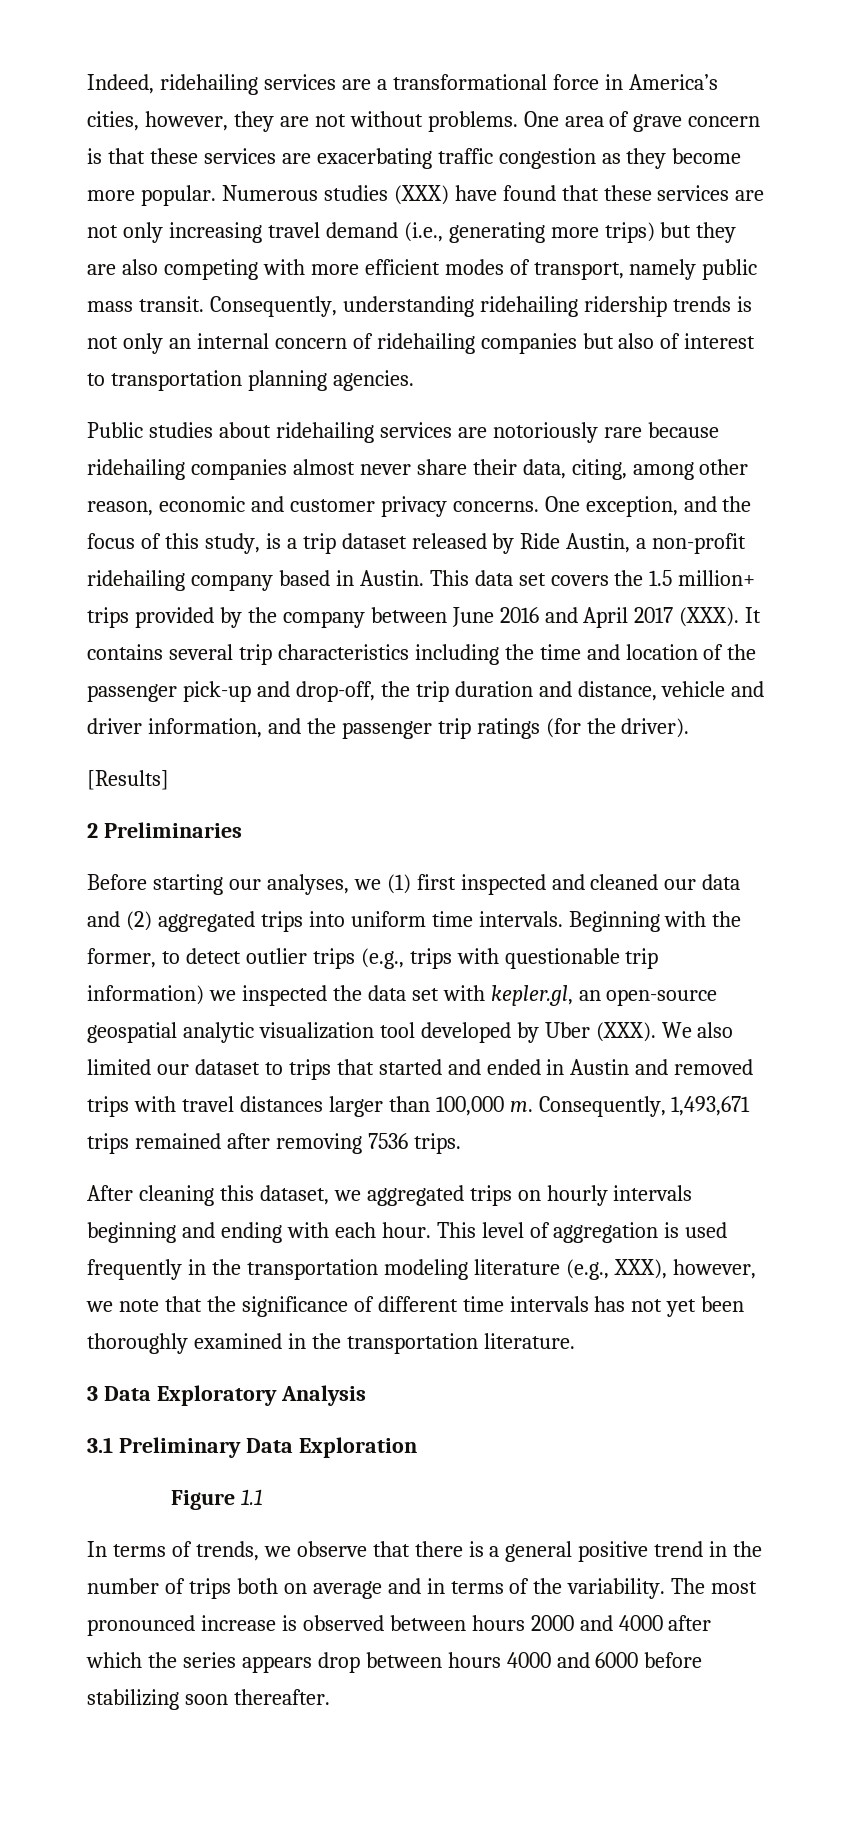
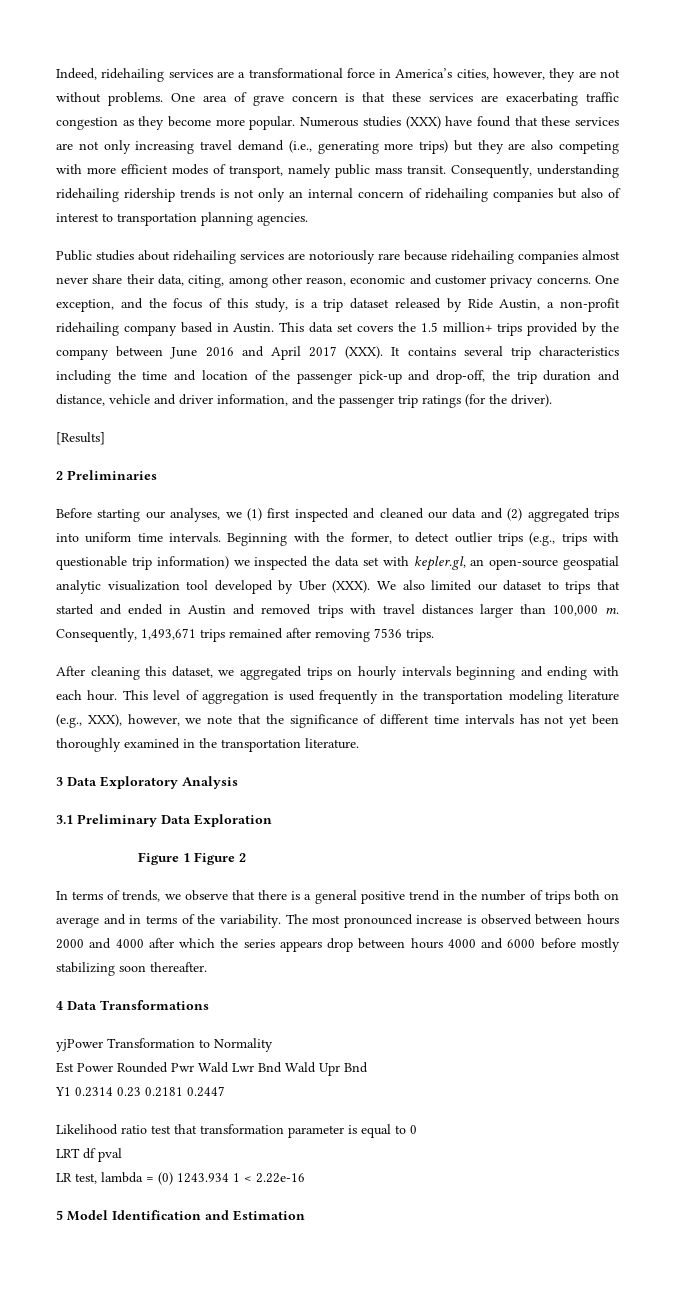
[241,1489,264,1505] 1.1 -> [183,852,247,865] 1 Figure 2
(703, 1660) none -> [580,938,620,952] mostly
(330, 1697) none -> [56,1000,209,1010] [56,1038,273,1052] [56,1062,368,1076] [55,1086,225,1097] [56,1124,417,1138] [56,1148,122,1162] [56,1172,305,1185] [56,1210,305,1221] // 4 Data Transformations // yjPower Transformation to Normality // Est Power Rounded Pwr Wald Lwr Bnd Wald Upr Bnd // Y1 0.2314 0.23 0.2181 0.2447 // Likelihood ratio test that transformation parameter is equal to 0 // LRT df pval // LR test, lambda = (0) 1243.934 1 < 2.22e-16 // 5 Model Identification and Estimation

